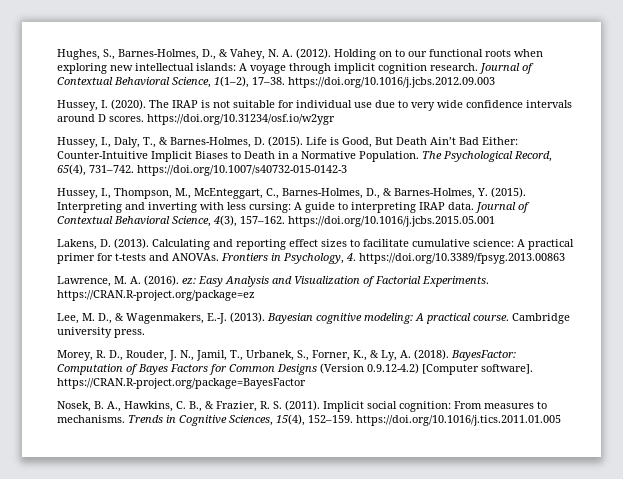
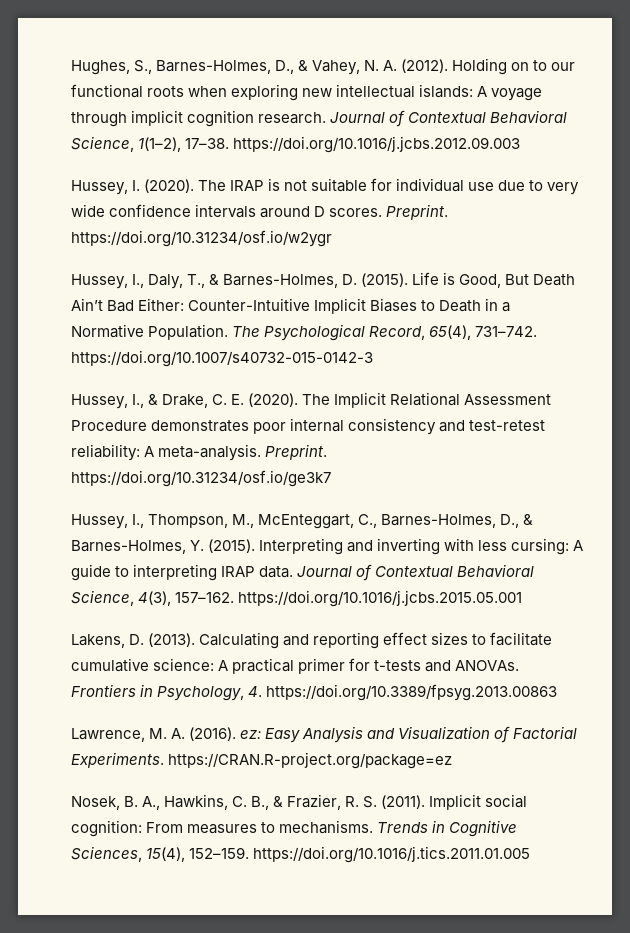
(145, 119) none -> [385,204,448,220] Preprint.
(348, 170) none -> [70,392,552,409] [70,418,545,435] [70,444,327,461] [70,470,331,487] // Hussey, I., & Drake, C. E. (2020). The Implicit Relational Assessment Procedure demonstrates poor internal consistency and test-retest reliability: A meta-analysis. Preprint. https://doi.org/10.31234/osf.io/ge3k7
[57,312,571,324] [57,327,146,338] [57,349,517,361] [57,363,534,375] [57,378,307,389] // Lee, M. D., & Wagenmakers, E.-J. (2013). Bayesian cognitive modeling: A practical course. Cambridge university press. // Morey, R. D., Rouder, J. N., Jamil, T., Urbanek, S., Forner, K., & Ly, A. (2018). BayesFactor: Computation of Bayes Factors for Common Designs (Version 0.9.12-4.2) [Computer software]. https://CRAN.R-project.org/package=BayesFactor -> (452, 760) none

